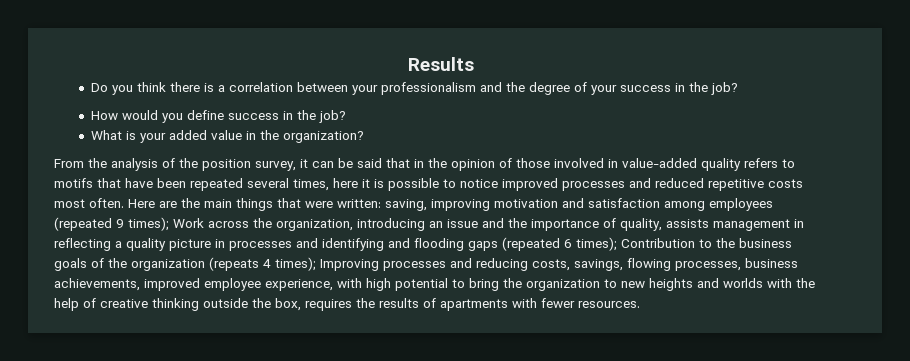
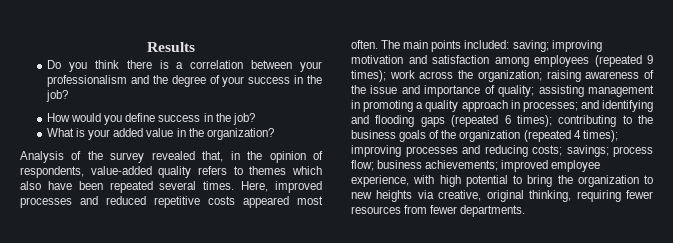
[54,158,410,171] From the analysis of the position survey, it can be said that -> [20,151,224,163] Analysis of the survey revealed that,
[516,158,618,168] those involved in -> [20,166,84,178] respondents,
[54,178,121,188] motifs that -> [249,166,322,175] [20,181,41,190] themes which also
[293,178,498,191] times, here it is possible to notice -> [203,181,269,192] times. Here,
(803, 183) none -> [243,196,289,208] appeared
[128,198,427,211] Here are the main things that were written: saving, -> [381,40,549,52] The main points included: saving;
[173,218,204,228] Work -> [389,70,415,79] work
[276,218,443,231] organization, introducing an -> [477,70,654,82] [351,85,366,94] organization; raising awareness of the
[508,218,527,228] the -> (420, 89) none
[620,218,709,231] quality, assists -> [498,85,584,97] quality; assisting
[54,238,111,251] reflecting -> [363,100,414,112] promoting
[169,239,292,251] picture in processes -> [461,100,578,112] approach in processes;
[621,238,695,248] Contribution -> [558,115,617,127] contributing
[209,257,259,271] (repeats -> [523,130,571,142] (repeated
[320,259,379,271] Improving -> [351,145,401,157] improving
[532,258,798,271] [54,278,140,291] costs, savings, flowing processes, business achievements, -> [532,145,653,157] [351,160,499,171] costs; savings; process flow; business achievements;
[697,278,815,288] [54,298,640,311] and worlds with the help of creative thinking outside the box, requires the results of apartments with fewer resources. -> [417,190,653,202] [351,205,526,217] via creative, original thinking, requiring fewer resources from fewer departments.

